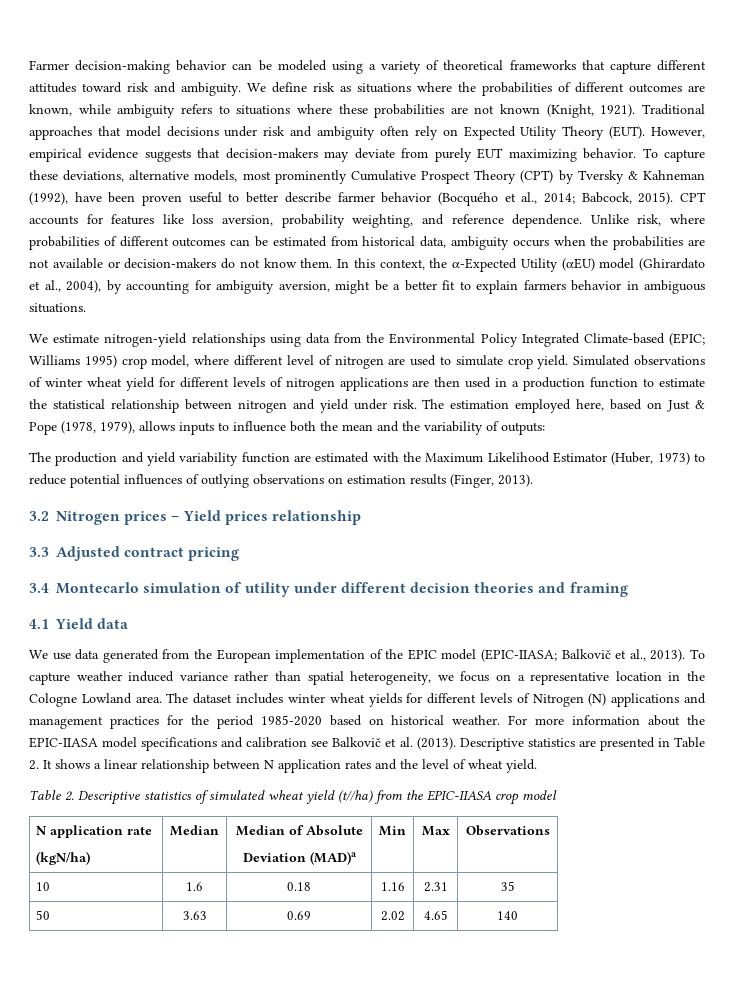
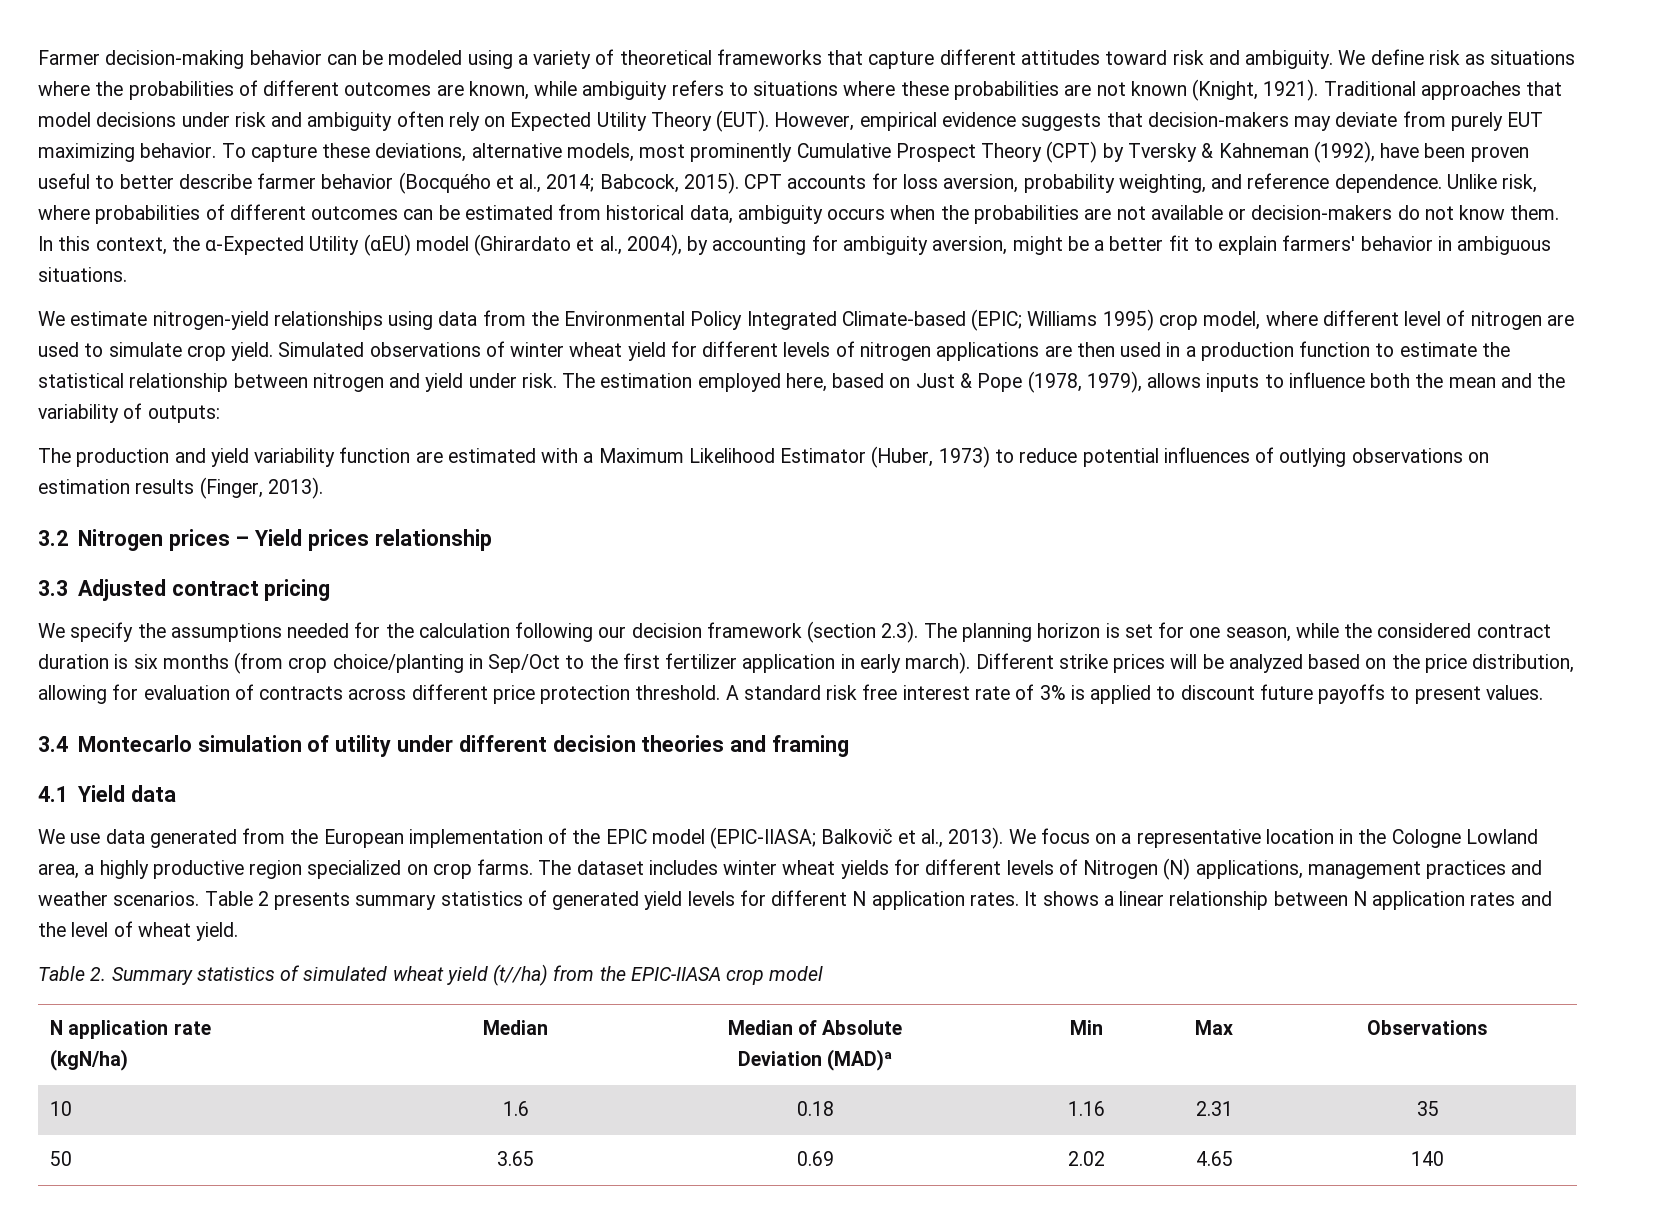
[111,214,184,225] features like -> (898, 181) none
[523,280,566,290] farmers -> [1282,235,1356,251] farmers'
[402,452,421,462] the -> [583,452,594,463] a
(240, 554) none -> [38,621,1551,643] [38,652,1575,674] [38,684,1543,704] // We specify the assumptions needed for the calculation following our decision framework (section 2.3). The planning horizon is set for one season, while the considered contract duration is six months (from crop choice/planting in Sep/Oct to the first fertilizer application in early march). Different strike prices will be analyzed based on the price distribution, allowing for evaluation of contracts across different price protection threshold. A standard risk free interest rate of 3% is applied to discount future payoffs to present values.
[690,649,706,659] [29,671,454,685] To capture weather induced variance rather than spatial heterogeneity, we -> [1008,829,1036,844] We
[135,696,162,703] area. -> [38,859,534,879] area, a highly productive region specialized on crop farms.
[611,693,706,707] [29,715,706,729] [29,737,706,751] [29,760,39,770] applications and management practices for the period 1985-2020 based on historical weather. For more information about the EPIC-IIASA model specifications and calibration see Balkovič et al. (2013). Descriptive statistics are presented in Table 2. -> [1195,860,1543,879] [38,890,1019,910] applications, management practices and weather scenarios. Table 2 presents summary statistics of generated yield levels for different N application rates.
[78,791,140,805] Descriptive -> [111,967,193,985] Summary
[182,911,207,920] 3.63 -> [497,1151,534,1166] 3.65

